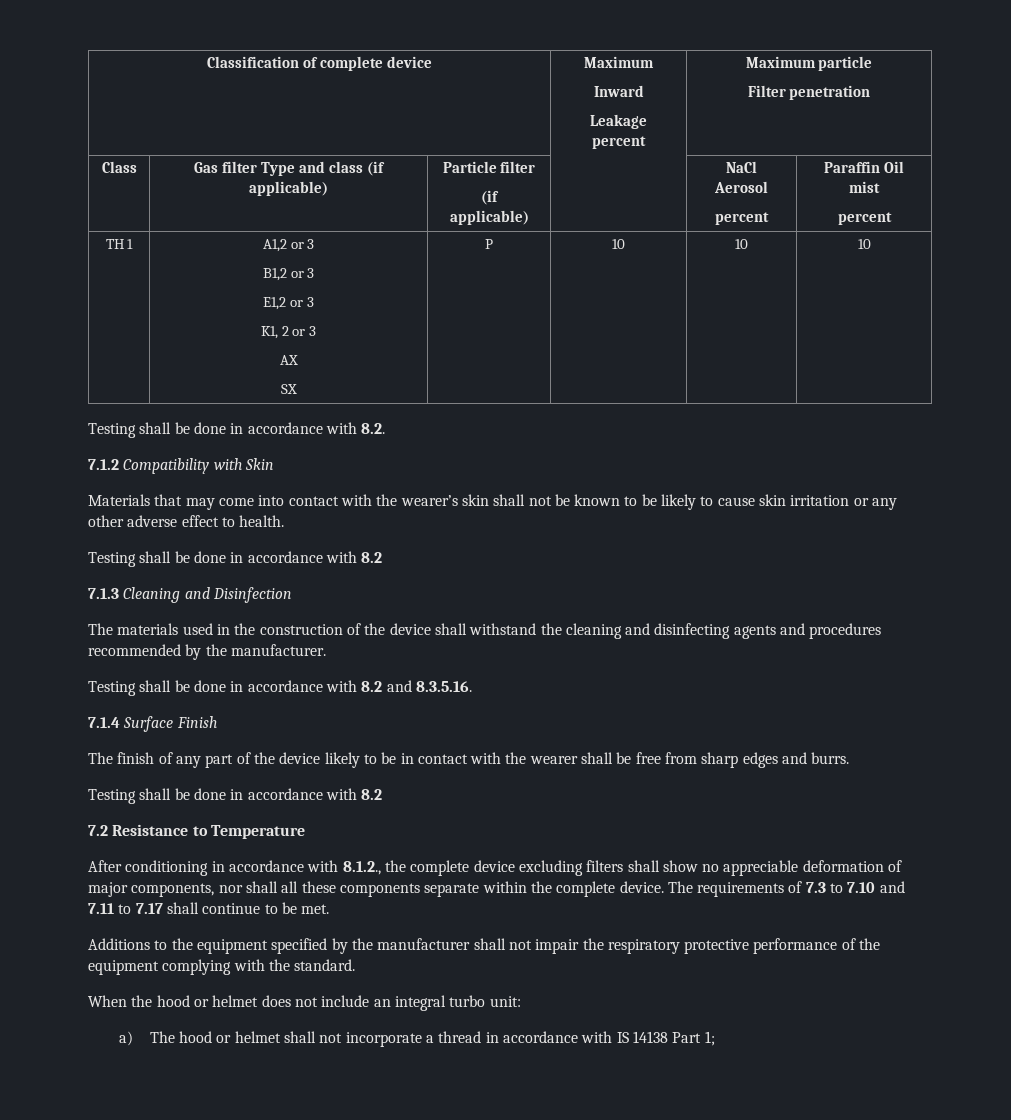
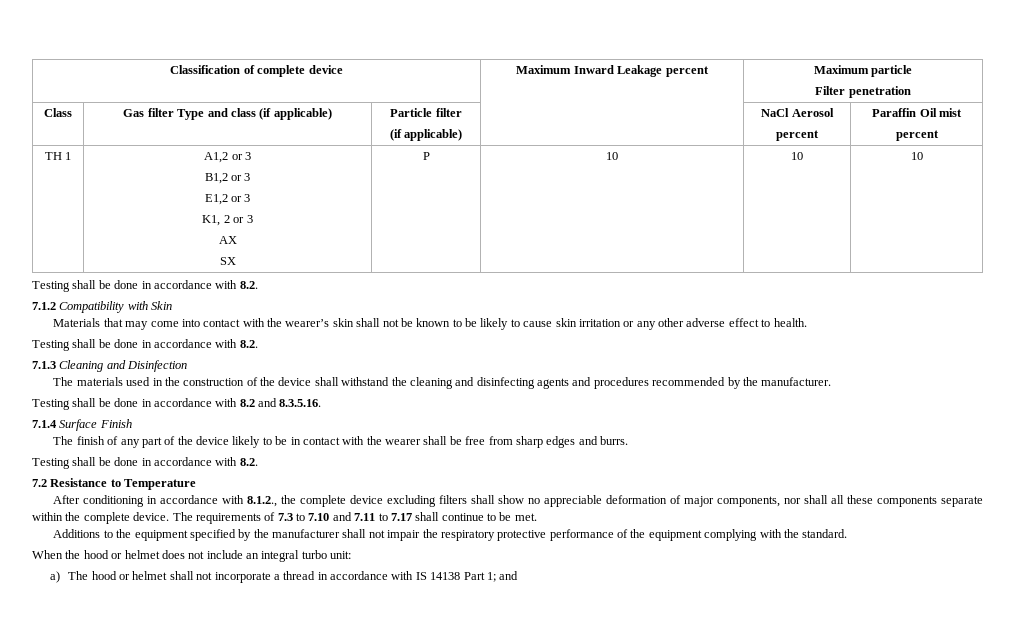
(654, 62) // -> (572, 69) none
(644, 91) // -> (614, 69) none
[361,552,383,563] 8.2 -> [239,340,258,348] 8.2.
[361,789,383,800] 8.2 -> [239,458,258,466] 8.2.
(715, 1038) none -> [499,571,519,580] and

